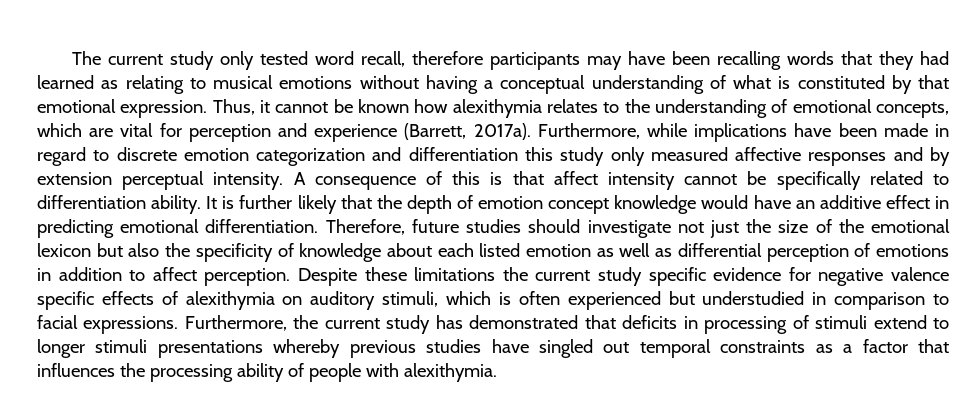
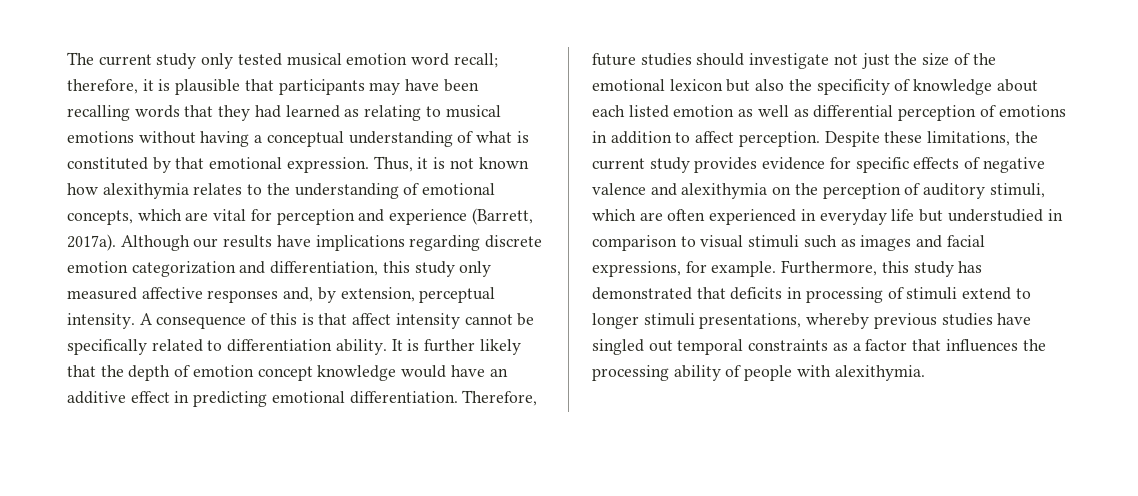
[315,51,484,67] word recall, therefore -> [286,53,498,68] [67,79,274,95] musical emotion word recall; therefore, it is plausible that
[275,99,353,113] cannot be -> [433,157,474,169] is not
[537,123,950,142] [37,147,110,166] Furthermore, while implications have been made in regard to -> [120,235,481,251] Although our results have implications regarding
[408,147,518,161] differentiation -> [270,261,379,276] differentiation,
[893,147,951,166] [37,172,112,185] and by extension -> [283,287,415,303] and, by extension,
[414,267,706,286] limitations the current study specific -> [927,131,1038,146] [592,157,758,173] limitations, the current study provides
[818,267,950,286] negative valence -> (851, 163) none
[185,291,303,310] alexithymia on -> [982,157,1045,173] [592,183,921,199] negative valence and alexithymia on the perception of
[498,292,511,305] is -> [639,212,663,221] are
(661, 300) none -> [800,209,915,225] in everyday life
[37,315,380,334] facial expressions. Furthermore, the current -> [700,235,985,251] [592,260,909,277] visual stimuli such as images and facial expressions, for example. Furthermore, this
[157,340,263,358] presentations -> [699,313,802,329] presentations,

